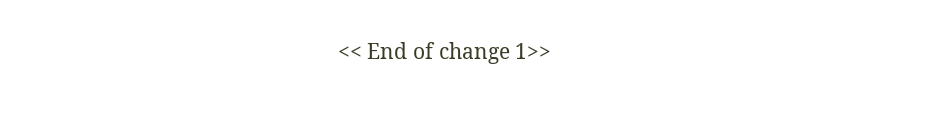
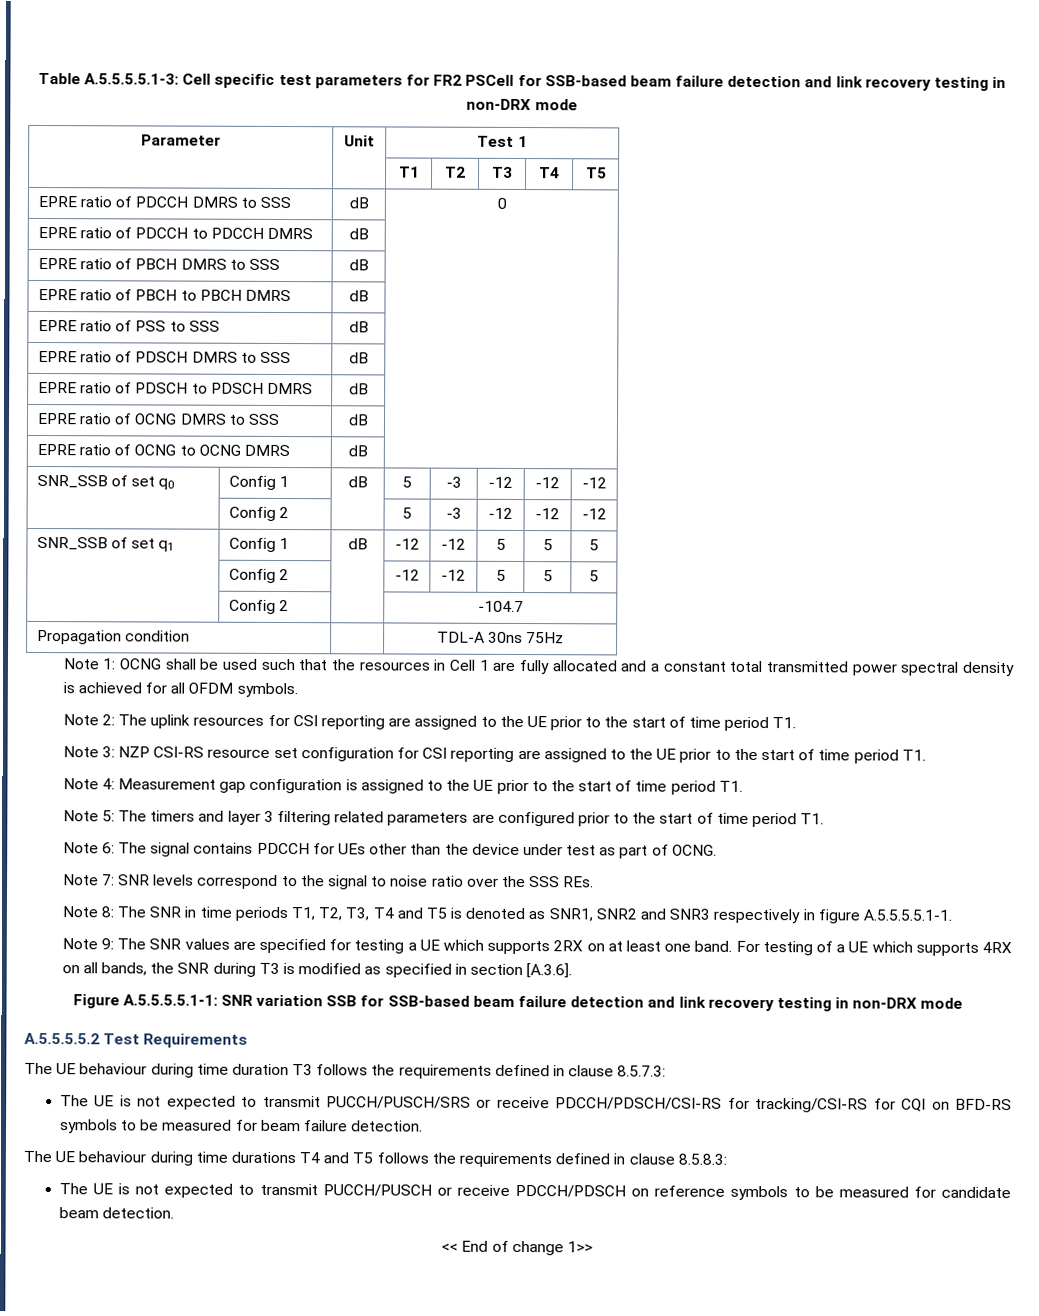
(337, 52) none -> [37,72,1007,91] [466,98,578,111] [141,134,221,146] [344,135,375,147] [477,135,528,148] [398,166,420,178] [445,166,466,178] [492,166,513,178] [539,167,560,179] [585,167,607,179] [37,195,291,209] [348,197,369,209] [496,197,507,209] [37,226,313,240] [348,228,369,240] [37,257,280,270] [348,259,369,271] [37,288,291,302] [348,290,369,302] [37,319,220,332] [348,321,369,333] [37,350,291,364] [348,352,369,364] [37,381,313,395] [348,383,369,395] [36,412,280,425] [347,414,369,426] [36,443,290,457] [347,445,368,457] [36,474,175,490] [228,475,290,490] [347,476,368,488] [402,476,412,488] [445,476,462,488] [488,476,513,488] [535,477,560,489] [581,477,607,489] [228,506,290,521] [402,507,412,519] [445,507,462,519] [488,507,513,519] [535,508,560,520] [581,508,607,520] [36,536,175,552] [228,537,290,552] [347,538,368,550] [394,538,420,550] [441,538,466,550] [495,538,506,550] [542,539,553,551] [589,539,599,551] [228,568,290,583] [394,569,420,581] [441,569,466,581] [495,569,506,581] [542,570,553,582] [589,570,599,582] [228,599,290,614] [477,600,524,613] [36,629,191,645] [436,631,565,644] [62,658,1014,677] [62,682,298,698] [62,714,797,732] [62,746,926,764] [62,778,743,795] [62,810,825,828] [62,842,717,859] [62,874,595,890] [61,906,952,924] [61,938,1012,956] [61,962,573,979] [72,994,964,1012] [24,1032,249,1048] [24,1062,667,1079] [59,1095,1012,1113] [59,1119,424,1134] [23,1150,727,1168] [58,1183,1012,1201] [58,1207,175,1219] Table A.5.5.5.5.1-3: Cell specific test parameters for FR2 PSCell for SSB-based beam failure detection and link recovery testing in non-DRX mode // Parameter | Unit | Test 1 // | | T1 | T2 | T3 | T4 | T5 // EPRE ratio of PDCCH DMRS to SSS | dB | 0 // EPRE ratio of PDCCH to PDCCH DMRS | dB | // EPRE ratio of PBCH DMRS to SSS | dB | // EPRE ratio of PBCH to PBCH DMRS | dB | // EPRE ratio of PSS to SSS | dB | // EPRE ratio of PDSCH DMRS to SSS | dB | // EPRE ratio of PDSCH to PDSCH DMRS | dB | // EPRE ratio of OCNG DMRS to SSS | dB | // EPRE ratio of OCNG to OCNG DMRS | dB | // SNR_SSB of set q0 | Config 1 | dB | 5 | -3 | -12 | -12 | -12 // | Config 2 | | 5 | -3 | -12 | -12 | -12 // SNR_SSB of set q1 | Config 1 | dB | -12 | -12 | 5 | 5 | 5 // | Config 2 | | -12 | -12 | 5 | 5 | 5 // | Config 2 | | -104.7 // Propagation condition | | TDL-A 30ns 75Hz // Note 1: OCNG shall be used such that the resources in Cell 1 are fully allocated and a constant total transmitted power spectral density is achieved for all OFDM symbols. // Note 2: The uplink resources for CSI reporting are assigned to the UE prior to the start of time period T1. // Note 3: NZP CSI-RS resource set configuration for CSI reporting are assigned to the UE prior to the start of time period T1. // Note 4: Measurement gap configuration is assigned to the UE prior to the start of time period T1. // Note 5: The timers and layer 3 filtering related parameters are configured prior to the start of time period T1. // Note 6: The signal contains PDCCH for UEs other than the device under test as part of OCNG. // Note 7: SNR levels correspond to the signal to noise ratio over the SSS REs. // Note 8: The SNR in time periods T1, T2, T3, T4 and T5 is denoted as SNR1, SNR2 and SNR3 respectively in figure A.5.5.5.5.1-1. // Note 9: The SNR values are specified for testing a UE which supports 2RX on at least one band. For testing of a UE which supports 4RX on all bands, the SNR during T3 is modified as specified in section [A.3.6]. // Figure A.5.5.5.5.1-1: SNR variation SSB for SSB-based beam failure detection and link recovery testing in non-DRX mode // A.5.5.5.5.2 Test Requirements // The UE behaviour during time duration T3 follows the requirements defined in clause 8.5.7.3: // The UE is not expected to transmit PUCCH/PUSCH/SRS or receive PDCCH/PDSCH/CSI-RS for tracking/CSI-RS for CQI on BFD-RS symbols to be measured for beam failure detection. // The UE behaviour during time durations T4 and T5 follows the requirements defined in clause 8.5.8.3: // The UE is not expected to transmit PUCCH/PUSCH or receive PDCCH/PDSCH on reference symbols to be measured for candidate beam detection. //

